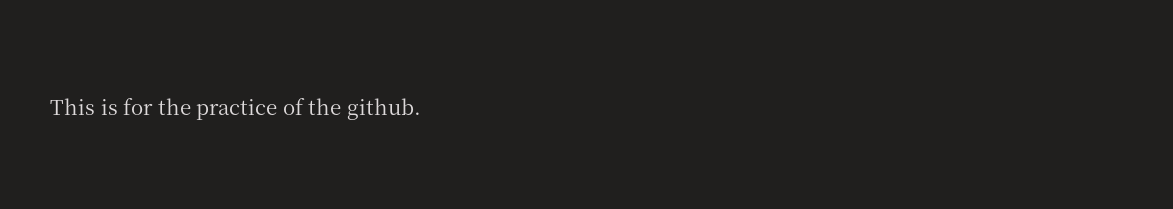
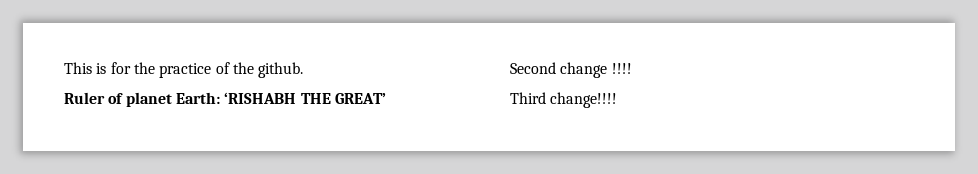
(421, 109) none -> [64,92,386,107] [510,62,632,78] [510,92,618,108] // Ruler of planet Earth: ‘RISHABH THE GREAT’ // Second change !!!! // Third change!!!!

